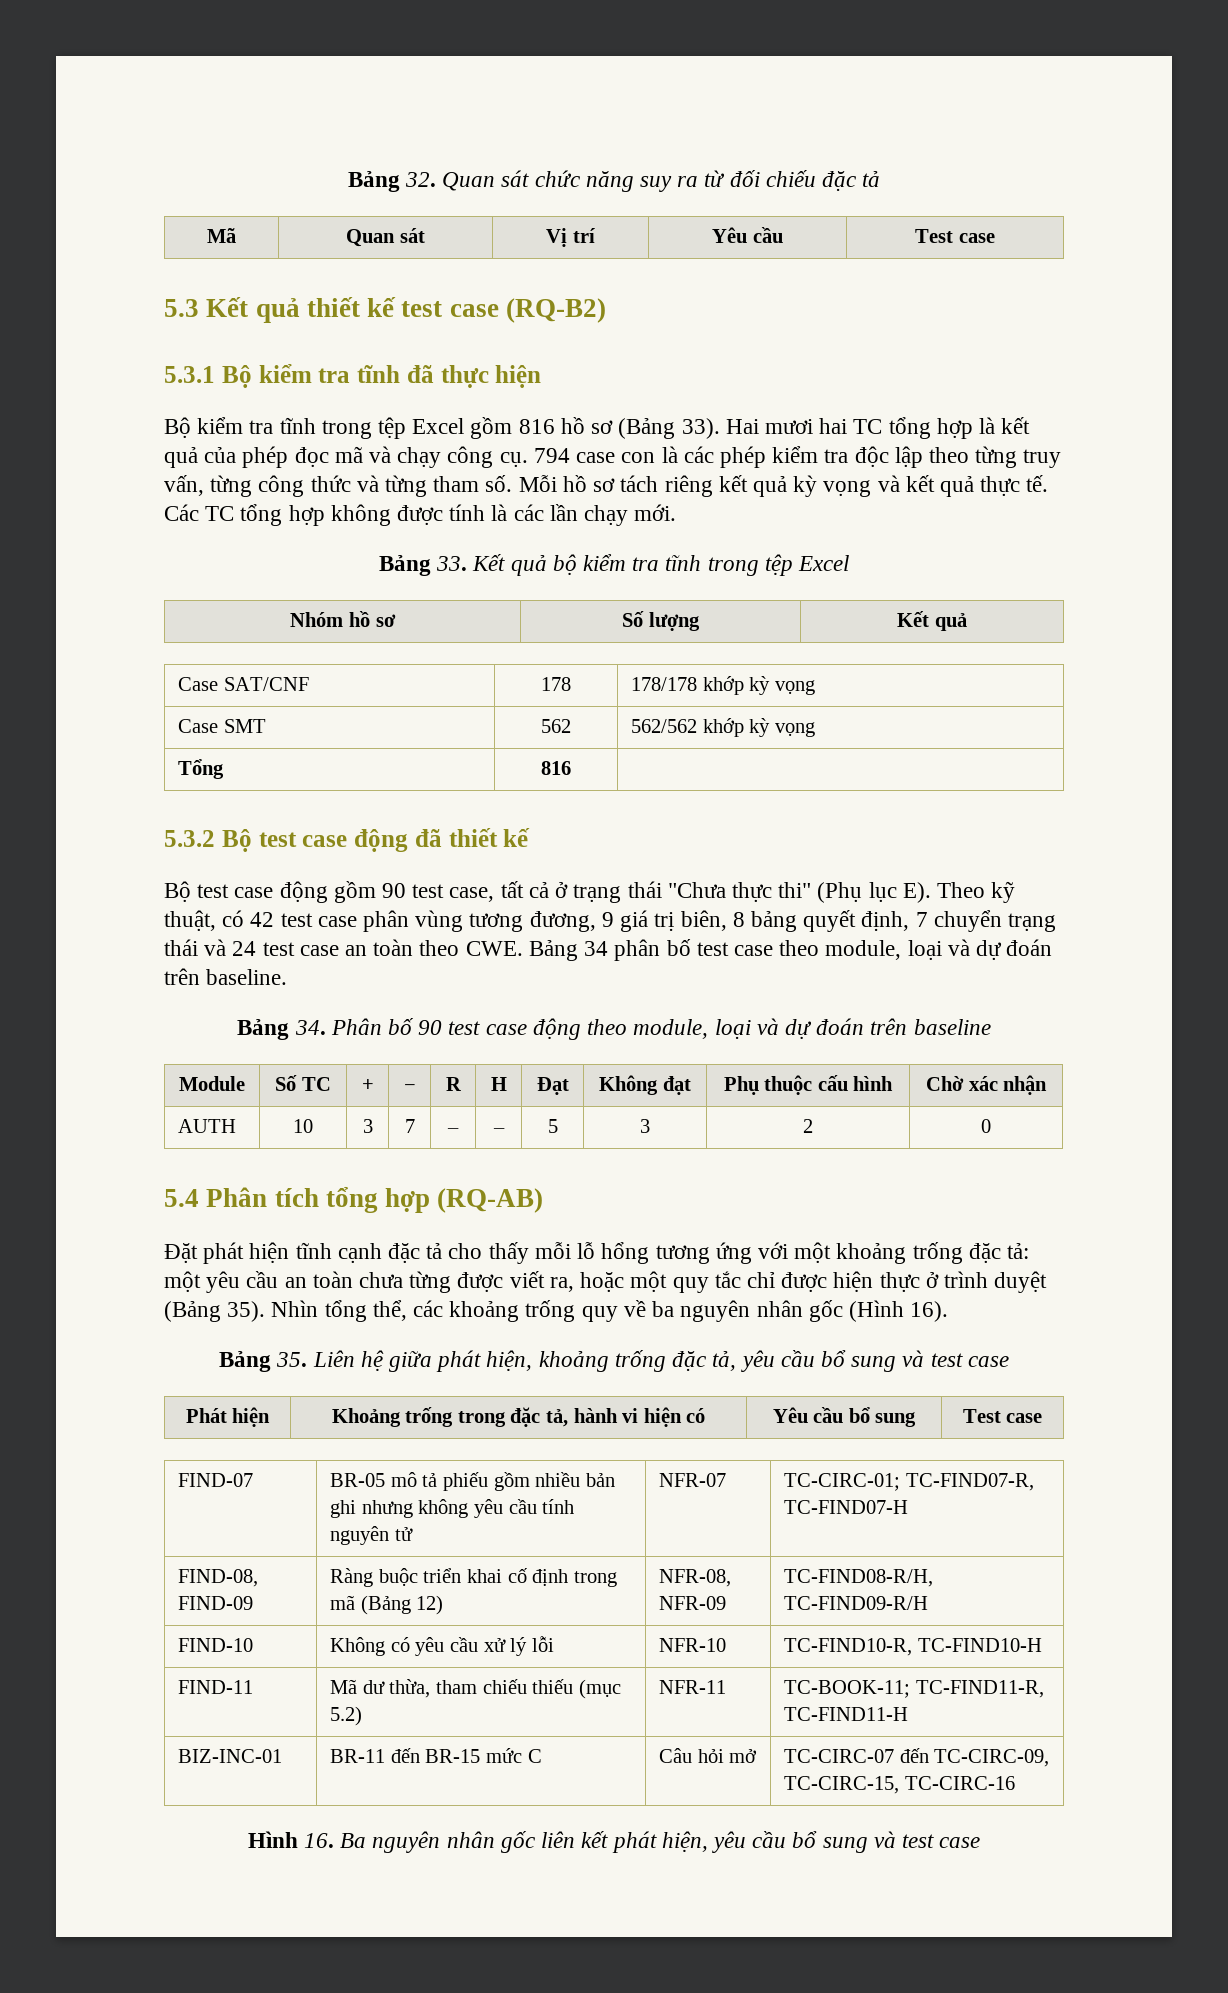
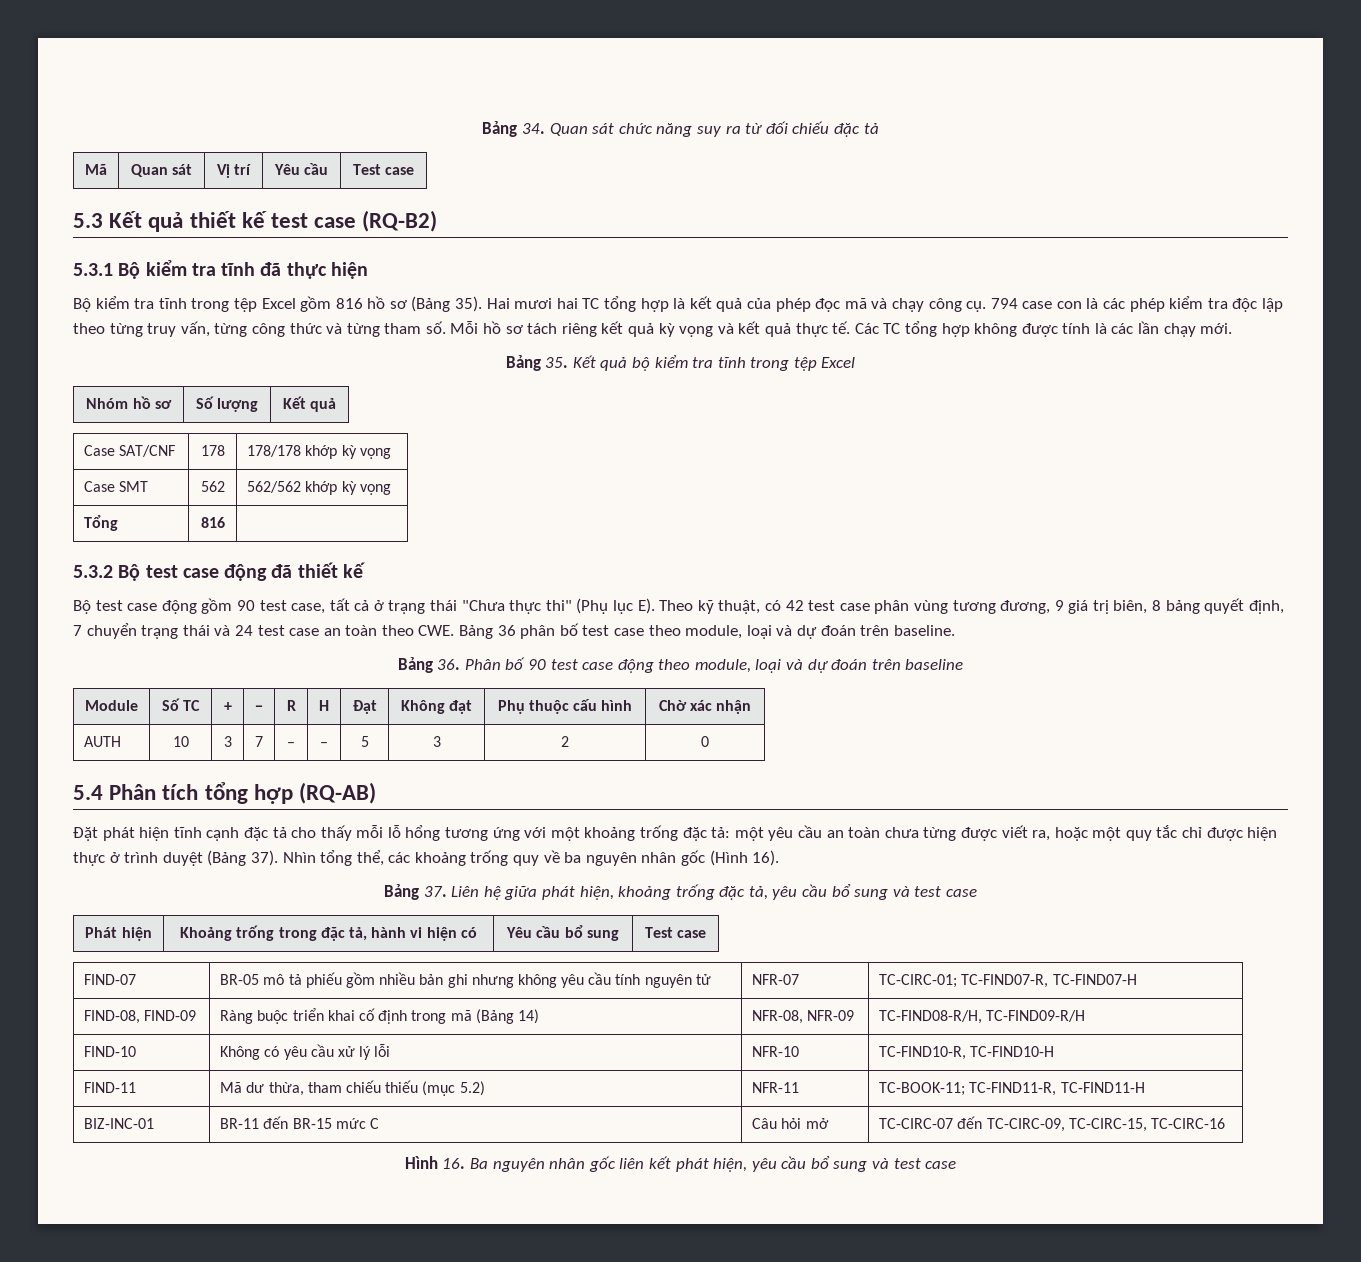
[347,171,436,192] Bảng 32. -> [482,121,546,137] Bảng 34.
[681,418,720,439] 33). -> [455,296,483,312] 35).
[436,556,468,571] 33. -> [545,357,569,368] 35.
[584,941,609,956] 34 -> [497,625,516,636] 36
[294,1020,326,1035] 34. -> [437,659,461,670] 36.
[227,1301,266,1322] 35). -> [250,850,278,866] 37).
[276,1352,308,1367] 35. -> [423,886,447,897] 37.
[416,1595,444,1615] 12) -> [517,1009,539,1024] 14)

